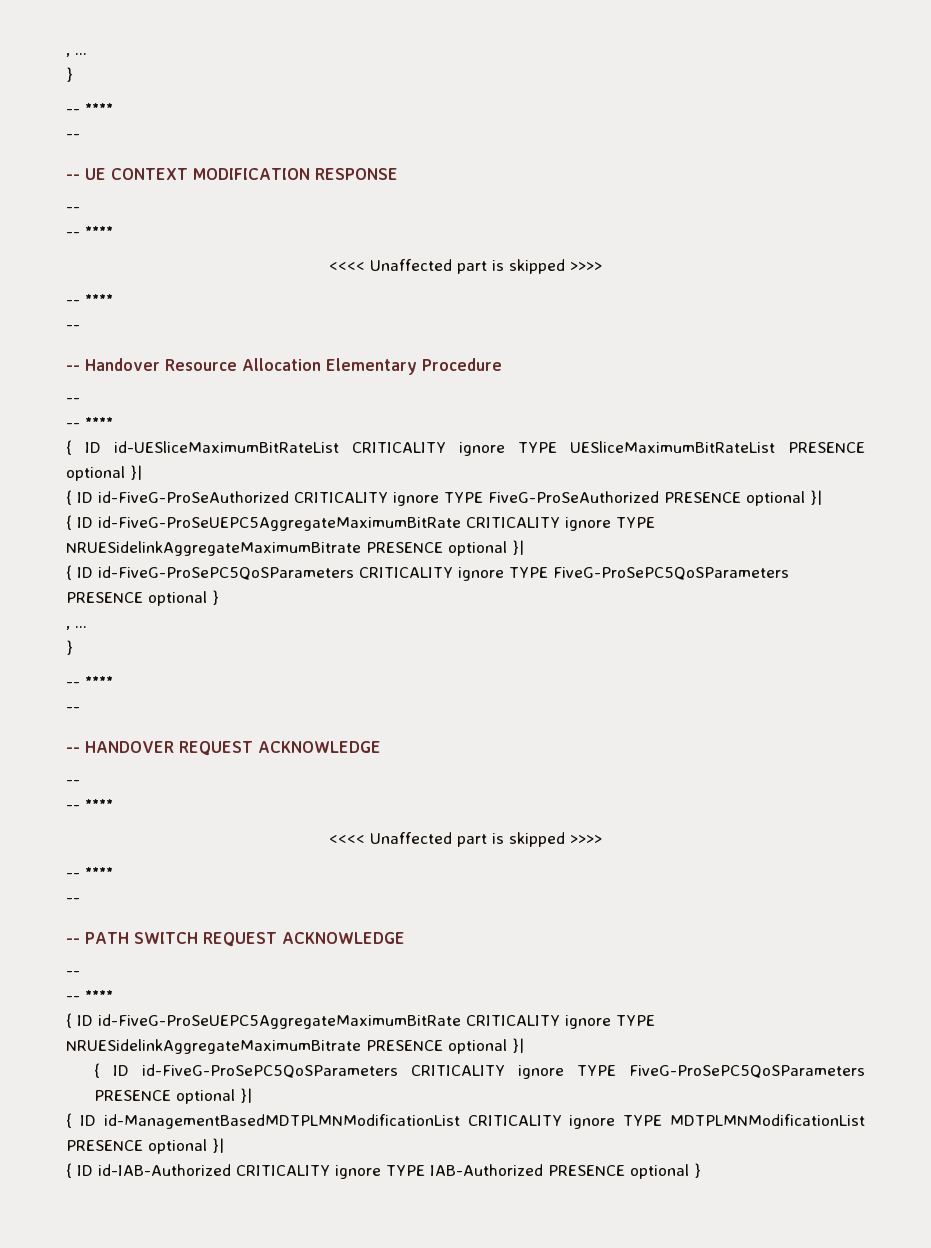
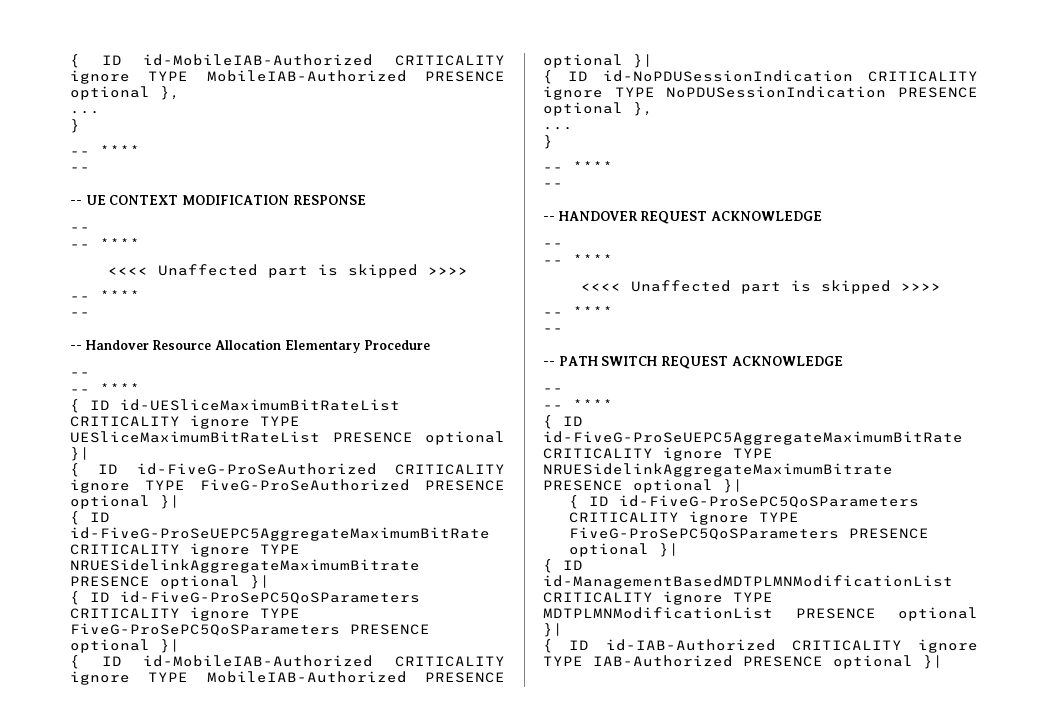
[66,53,70,57] , -> [70,54,505,68] [70,70,505,84] [70,86,180,100] { ID id-MobileIAB-Authorized CRITICALITY ignore TYPE MobileIAB-Authorized PRESENCE optional }, //
[212,590,219,605] [66,626,70,630] } // , -> [160,639,180,653] [70,655,505,669] [70,671,505,685] [543,54,653,68] [543,70,978,84] [543,86,978,100] [543,102,653,116] }| // { ID id-MobileIAB-Authorized CRITICALITY ignore TYPE MobileIAB-Authorized PRESENCE optional }| // { ID id-NoPDUSessionIndication CRITICALITY ignore TYPE NoPDUSessionIndication PRESENCE optional }, //
[694,1163,701,1178] } -> [923,655,943,669] }|

